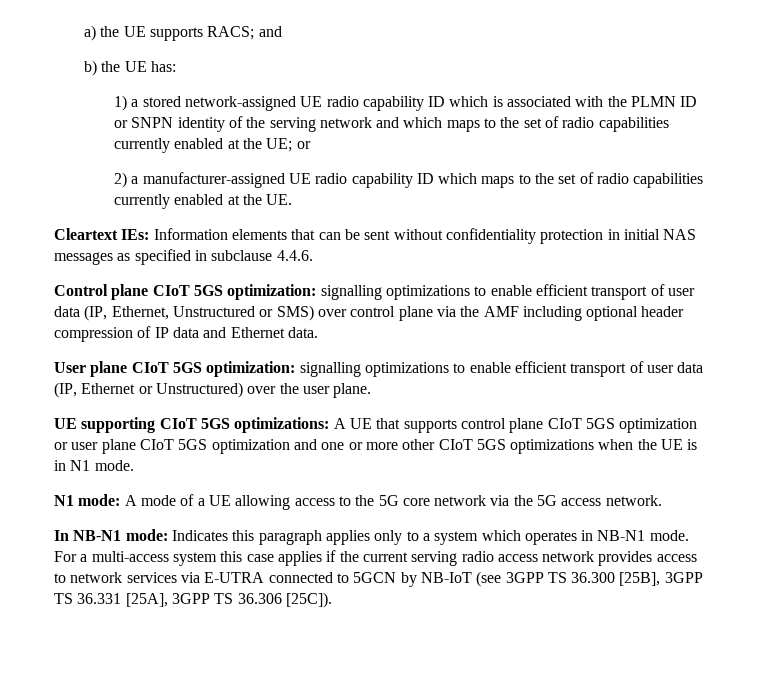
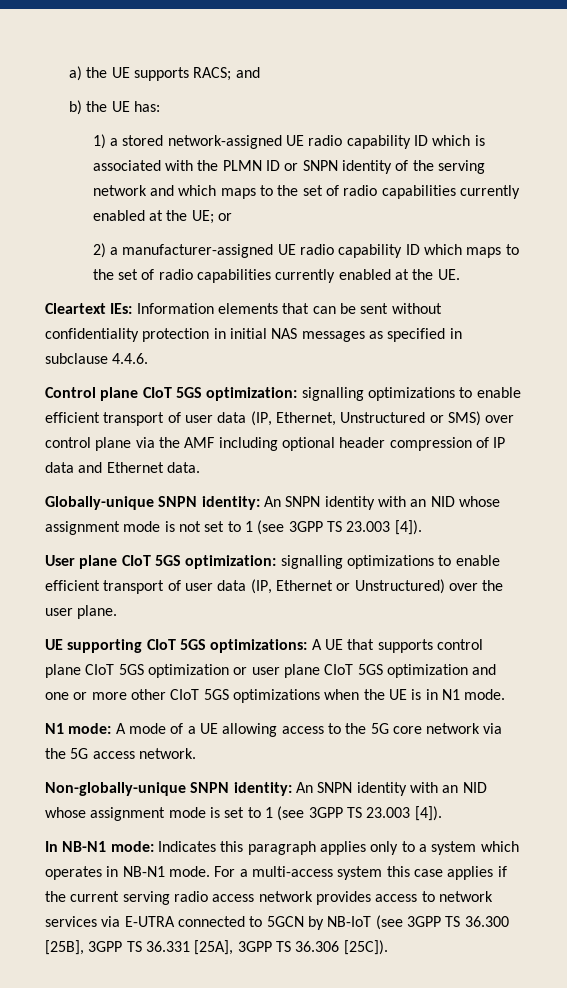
(318, 332) none -> [45,496,500,510] [45,520,422,535] // Globally-unique SNPN identity: An SNPN identity with an NID whose assignment mode is not set to 1 (see 3GPP TS 23.003 [4]).
(662, 500) none -> [45,782,487,796] [45,806,442,821] // Non-globally-unique SNPN identity: An SNPN identity with an NID whose assignment mode is set to 1 (see 3GPP TS 23.003 [4]).

